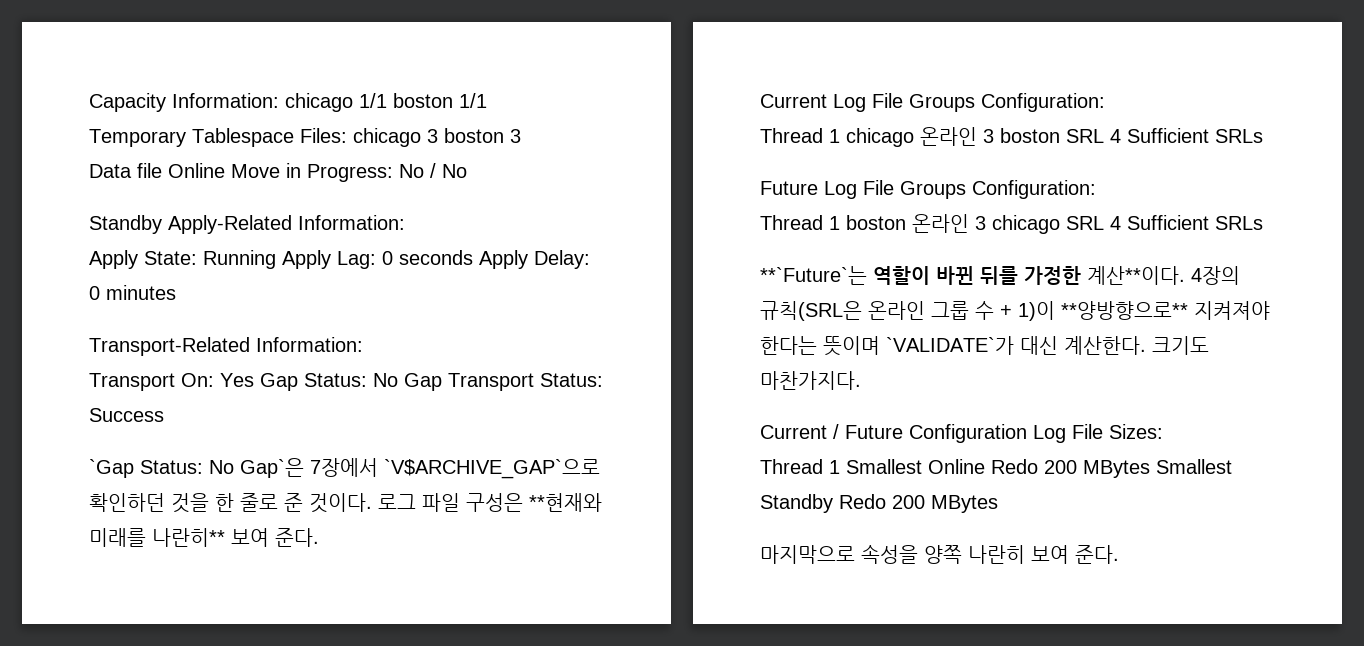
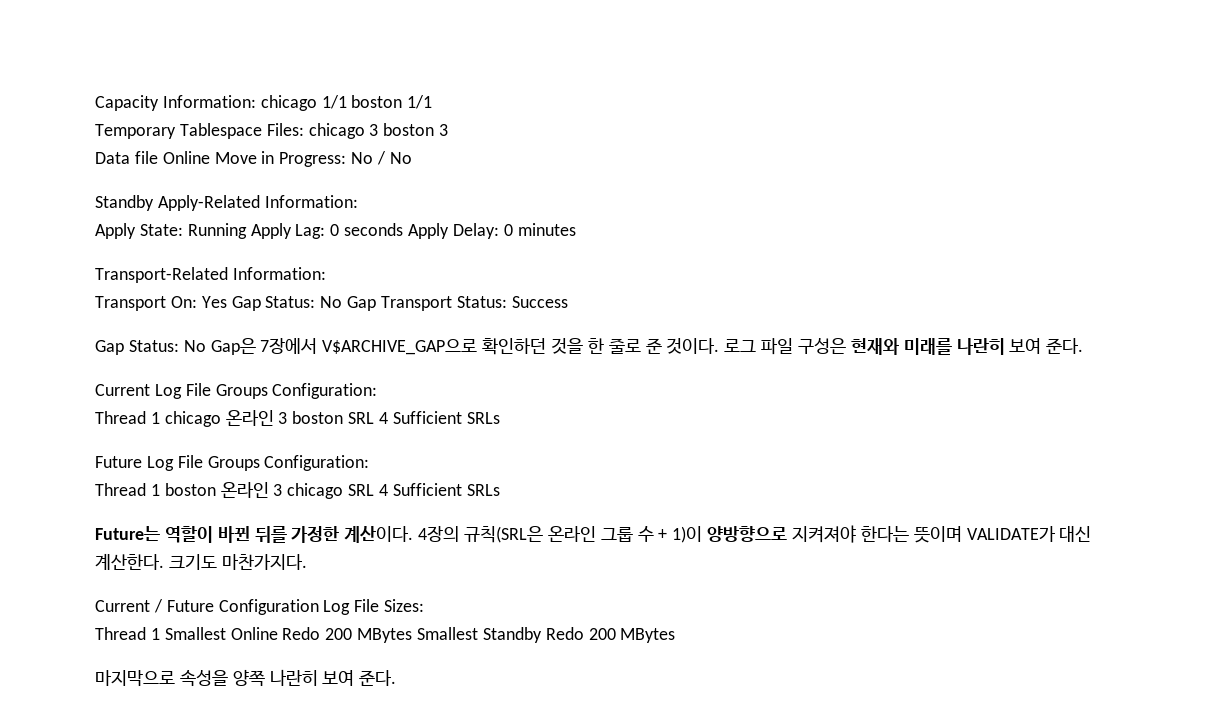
[89,458,600,479] `Gap Status: No Gap`은 7장에서 `V$ARCHIVE_GAP`으로 -> [95,338,478,355] Gap Status: No Gap은 7장에서 V$ARCHIVE_GAP으로
[529,493,602,512] [89,528,225,547] **현재와 미래를 나란히** -> [850,338,1005,355] 현재와 미래를 나란히
[760,266,867,285] **`Future`는 -> [95,526,160,541] Future는
[1087,266,1185,285] 계산**이다. -> [344,526,414,543] 계산이다.
[1061,301,1188,320] **양방향으로** -> [707,526,788,542] 양방향으로
[886,336,1014,355] `VALIDATE`가 -> [966,526,1056,542] VALIDATE가

